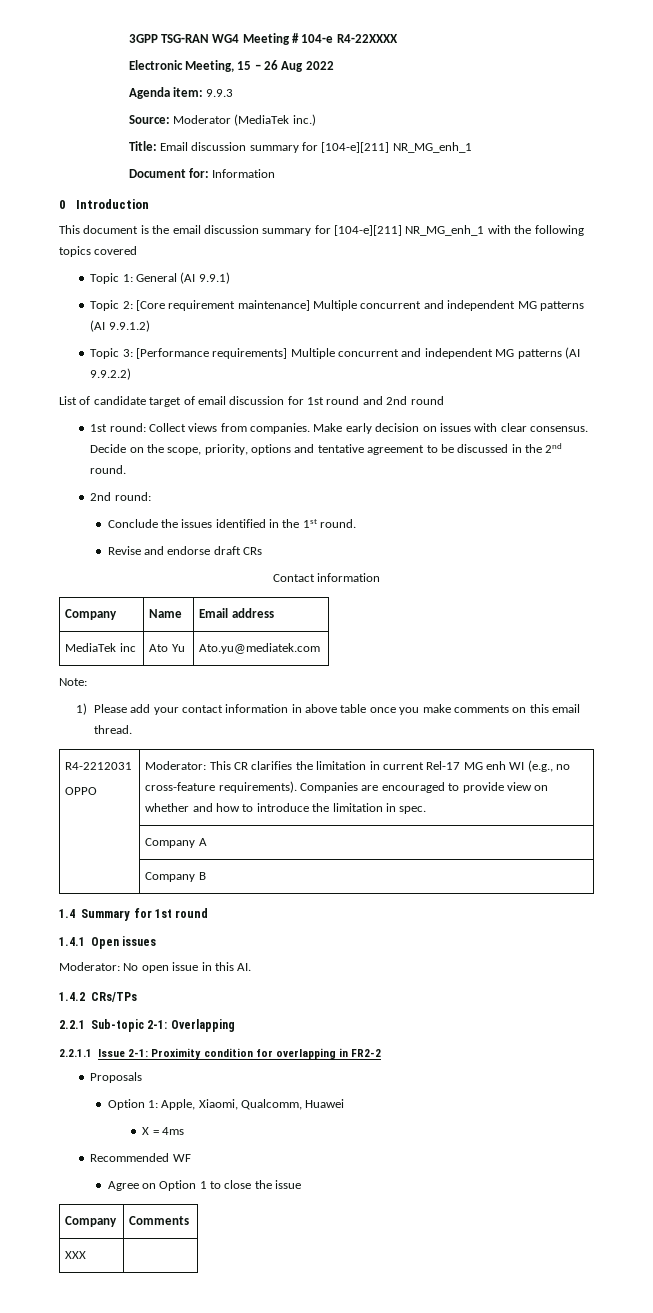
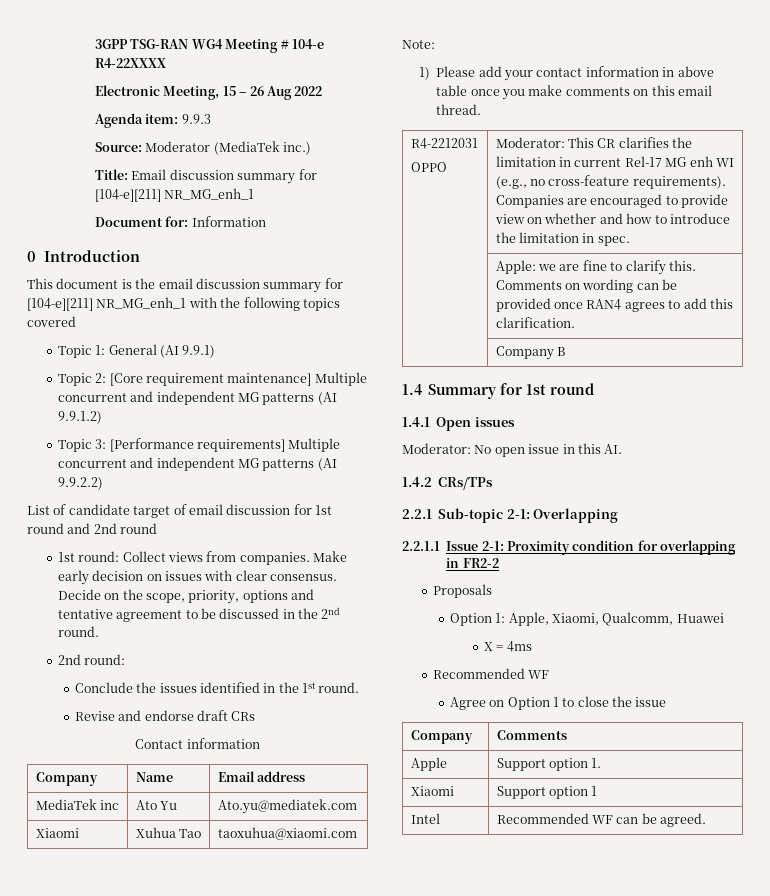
(321, 648) none -> [35,828,79,838] [135,827,202,838] [217,827,357,840] // Xiaomi | Xuhua Tao | taoxuhua@xiaomi.com
[145,838,207,848] Company A -> [495,260,696,275] [495,279,678,293] [495,298,733,312] [495,317,575,328] Apple: we are fine to clarify this. Comments on wording can be provided once RAN4 agrees to add this clarification.
[65,1251,87,1259] XXX | -> [410,757,447,771] [496,758,602,771] [410,786,454,796] [496,786,598,799] [410,813,440,824] [496,813,707,827] Apple | Support option 1. // Xiaomi | Support option 1 // Intel | Recommended WF can be agreed.

